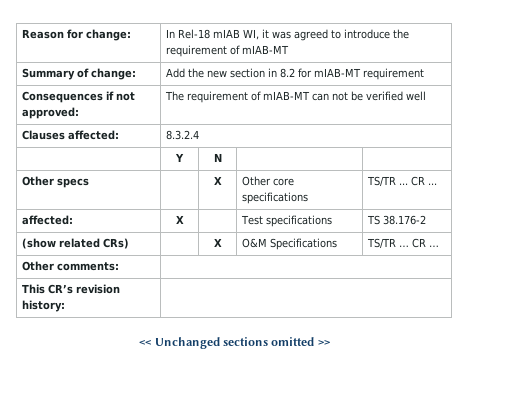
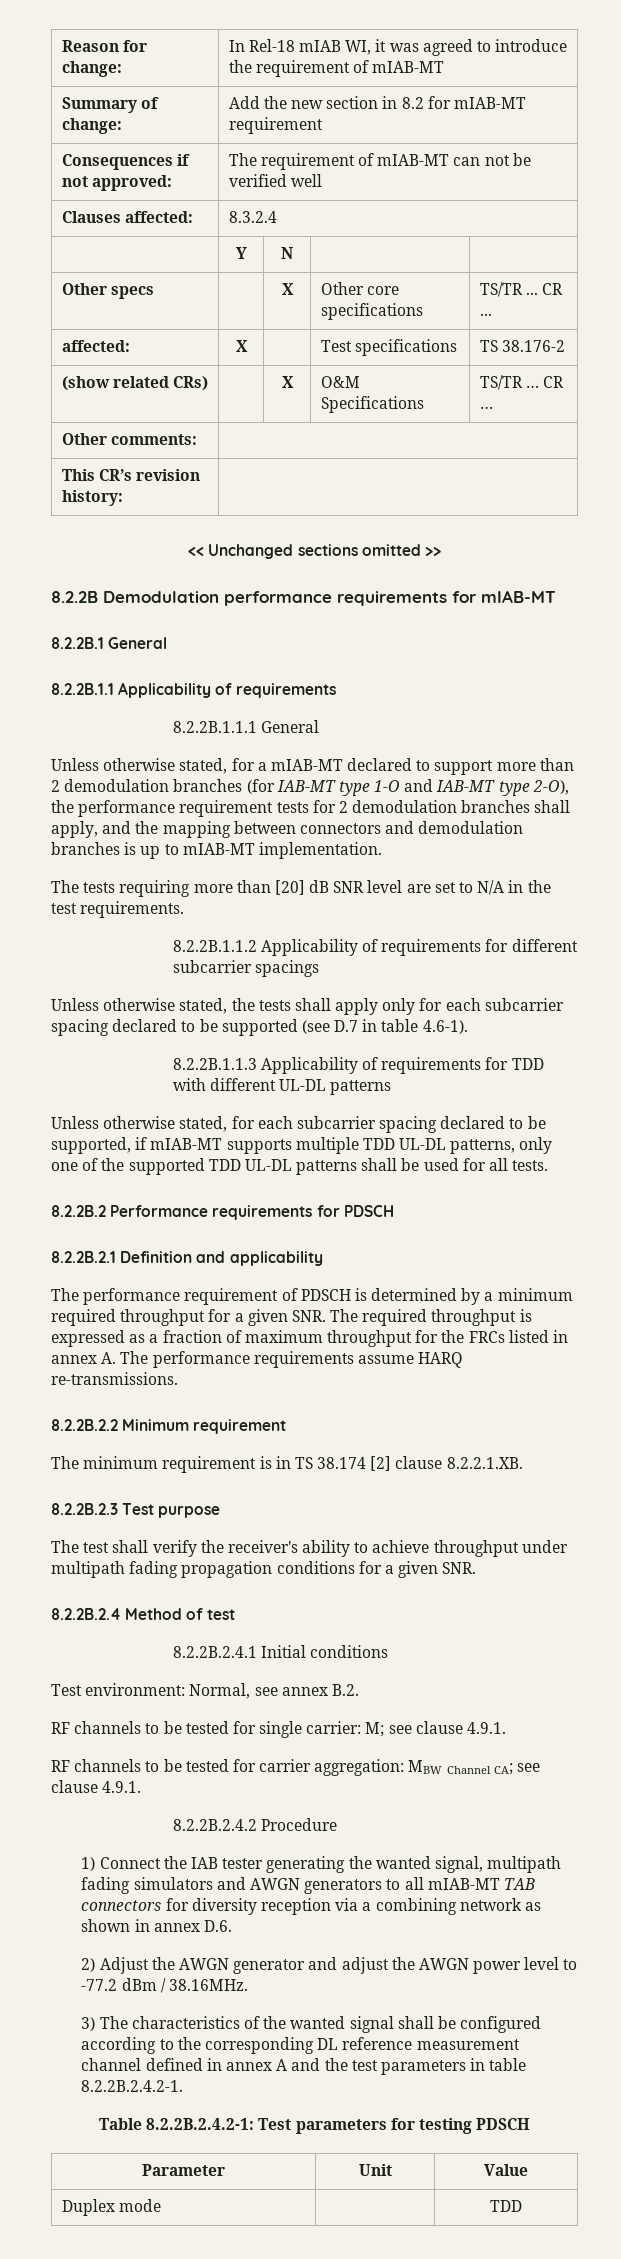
(330, 343) none -> [51,590,556,606] [51,637,168,649] [51,682,336,698] [172,720,319,733] [51,758,574,775] [51,779,569,796] [51,800,571,817] [51,821,524,838] [51,842,382,859] [51,880,551,897] [51,901,185,918] [172,939,578,956] [172,960,319,977] [51,998,564,1015] [51,1019,468,1036] [172,1057,544,1074] [172,1078,392,1095] [51,1116,546,1133] [51,1137,553,1154] [51,1158,549,1175] [51,1205,394,1220] [51,1251,323,1266] [51,1288,573,1305] [51,1309,532,1326] [51,1330,569,1347] [51,1351,464,1368] [51,1372,178,1385] [51,1419,287,1434] [51,1456,523,1473] [51,1503,221,1518] [51,1540,568,1557] [51,1561,477,1578] [51,1608,235,1620] [172,1645,389,1658] [51,1683,359,1699] [51,1721,507,1738] [51,1759,541,1776] [51,1780,142,1793] [172,1818,337,1831] [81,1856,562,1873] [81,1877,535,1894] [81,1898,541,1915] [81,1919,232,1932] [81,1957,578,1974] [81,1978,248,1993] [81,2016,542,2033] [81,2037,520,2054] [81,2058,527,2075] [81,2080,184,2092] [98,2118,531,2134] [142,2164,225,2176] [358,2164,392,2176] [484,2164,528,2176] [61,2199,161,2216] [490,2200,522,2212] // 8.2.2B Demodulation performance requirements for mIAB-MT // 8.2.2B.1 General // 8.2.2B.1.1 Applicability of requirements // 8.2.2B.1.1.1 General // Unless otherwise stated, for a mIAB-MT declared to support more than 2 demodulation branches (for IAB-MT type 1-O and IAB-MT type 2-O), the performance requirement tests for 2 demodulation branches shall apply, and the mapping between connectors and demodulation branches is up to mIAB-MT implementation. // The tests requiring more than [20] dB SNR level are set to N/A in the test requirements. // 8.2.2B.1.1.2 Applicability of requirements for different subcarrier spacings // Unless otherwise stated, the tests shall apply only for each subcarrier spacing declared to be supported (see D.7 in table 4.6-1). // 8.2.2B.1.1.3 Applicability of requirements for TDD with different UL-DL patterns // Unless otherwise stated, for each subcarrier spacing declared to be supported, if mIAB-MT supports multiple TDD UL-DL patterns, only one of the supported TDD UL-DL patterns shall be used for all tests. // 8.2.2B.2 Performance requirements for PDSCH // 8.2.2B.2.1 Definition and applicability // The performance requirement of PDSCH is determined by a minimum required throughput for a given SNR. The required throughput is expressed as a fraction of maximum throughput for the FRCs listed in annex A. The performance requirements assume HARQ re-transmissions. // 8.2.2B.2.2 Minimum requirement // The minimum requirement is in TS 38.174 [2] clause 8.2.2.1.XB. // 8.2.2B.2.3 Test purpose // The test shall verify the receiver's ability to achieve throughput under multipath fading propagation conditions for a given SNR. // 8.2.2B.2.4 Method of test // 8.2.2B.2.4.1 Initial conditions // Test environment: Normal, see annex B.2. // RF channels to be tested for single carrier: M; see clause 4.9.1. // RF channels to be tested for carrier aggregation: MBW Channel CA; see clause 4.9.1. // 8.2.2B.2.4.2 Procedure // 1) Connect the IAB tester generating the wanted signal, multipath fading simulators and AWGN generators to all mIAB-MT TAB connectors for diversity reception via a combining network as shown in annex D.6. // 2) Adjust the AWGN generator and adjust the AWGN power level to -77.2 dBm / 38.16MHz. // 3) The characteristics of the wanted signal shall be configured according to the corresponding DL reference measurement channel defined in annex A and the test parameters in table 8.2.2B.2.4.2-1. // Table 8.2.2B.2.4.2-1: Test parameters for testing PDSCH // Parameter | Unit | Value // Duplex mode | | TDD

